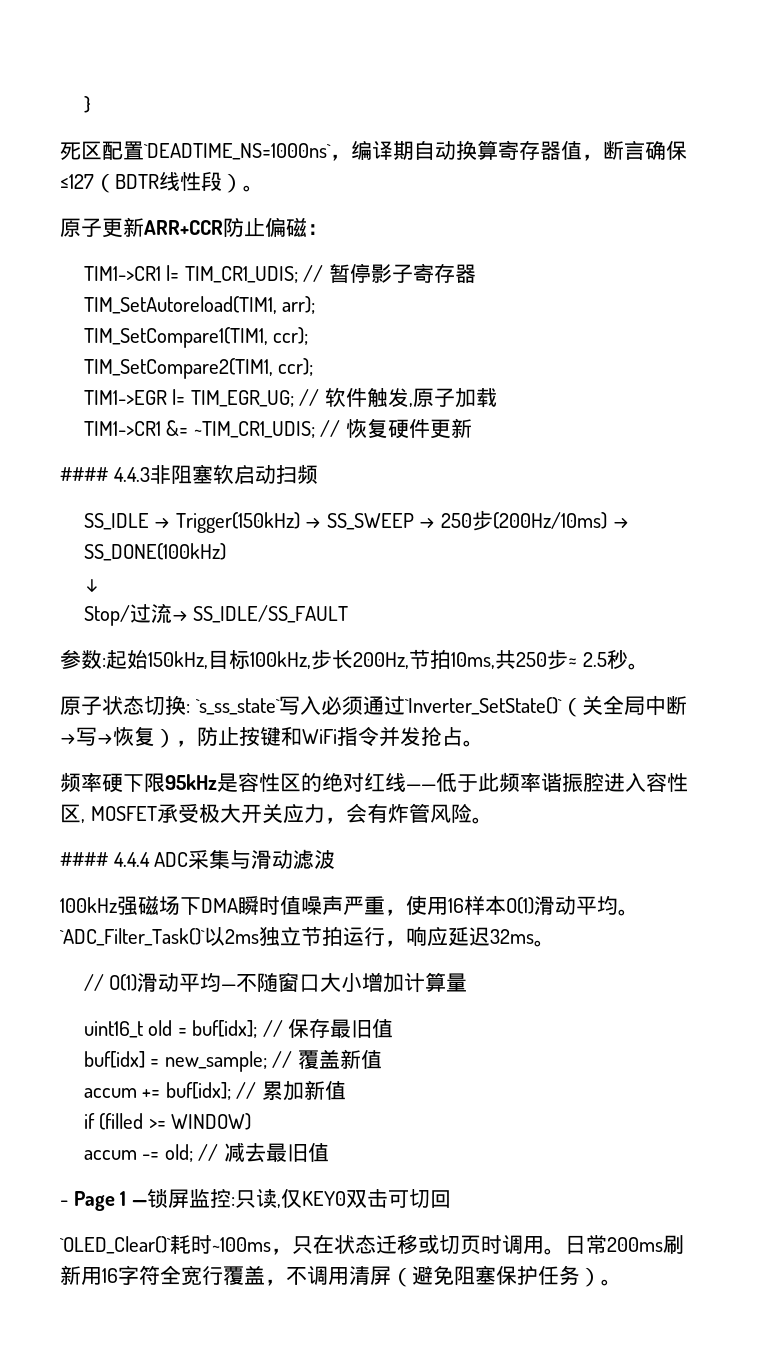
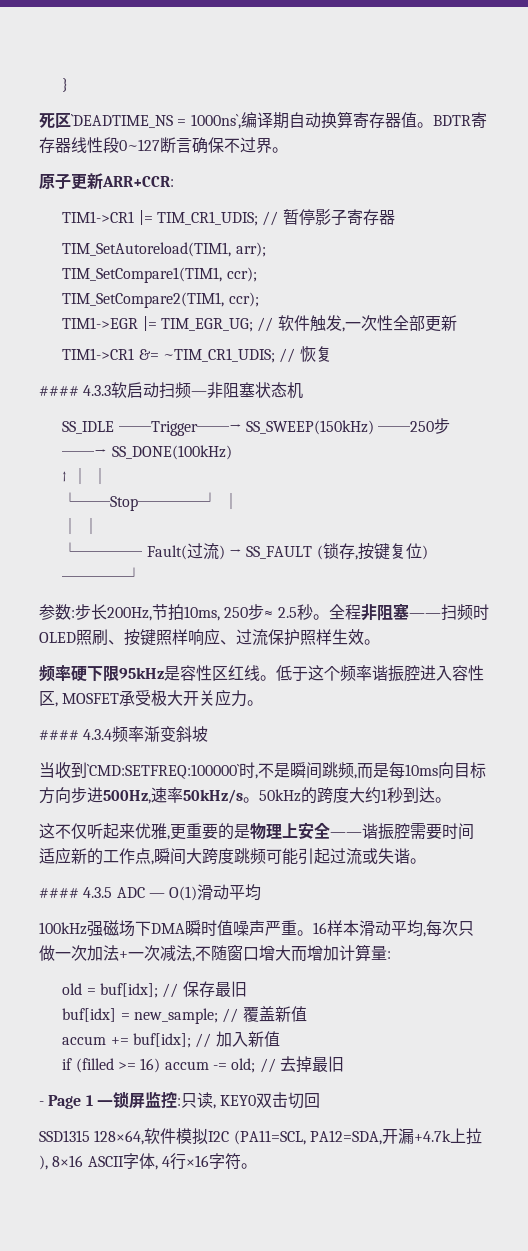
[102,141,351,161] 配置`DEADTIME_NS=1000ns`， -> [71,114,241,129] `DEADTIME_NS = 1000ns`,
[582,140,687,161] [60,172,243,193] ，断言确保≤127（BDTR线性段） -> [416,112,487,129] [39,137,272,154] 。BDTR寄存器线性段0~127断言确保不过界
[144,217,328,237] ARR+CCR防止偏磁： -> [102,176,174,187] ARR+CCR:
[412,388,497,408] 原子加载 -> [344,315,457,332] 一次性全部更新
[387,418,472,439] [60,464,213,484] 硬件更新 // #### 4.4.3非阻塞 -> [39,385,112,396] // #### 4.3.3
[83,510,629,533] [83,543,226,561] [83,579,100,592] [83,603,349,626] [60,649,311,670] // SS_IDLE → Trigger(150kHz) → SS_SWEEP → 250步(200Hz/10ms) → SS_DONE(100kHz) // ↓ // Stop/过流→ SS_IDLE/SS_FAULT // 参数:起始150kHz,目标100kHz, -> [191,382,304,399] [62,418,451,436] [62,445,232,460] [62,468,108,485] [62,492,239,511] [62,518,99,535] [62,542,428,560] [62,567,143,582] [39,604,75,620] —非阻塞状态机 // SS_IDLE ──Trigger──→ SS_SWEEP(150kHz) ──250步──→ SS_DONE(100kHz) // ↑ │ │ // └──Stop────┘ │ // │ │ // └──── Fault(过流) → SS_FAULT (锁存,按键复位) ────┘ // 参数:
[495,650,516,669] 共 -> (220, 613) none
[60,695,687,717] [60,726,463,748] // 原子状态切换: `s_ss_state`写入必须通过`Inverter_SetState()`（关全局中断→写→恢复），防止按键和WiFi指令并发抢占 -> [328,604,489,621] [39,628,364,646] 全程非阻塞——扫频时OLED照刷、按键照样响应、过流保护照样生效
[301,772,499,792] 的绝对红线——低于此 -> [228,665,340,681] 红线。低于这个
[324,803,493,824] [60,849,336,869] ，会有炸管风险。 // #### 4.4.4 ADC采集与滑动滤波 -> [247,700,264,706] [39,726,209,742] [39,762,486,779] [39,787,451,804] [39,822,474,840] [39,847,426,865] [39,884,262,901] 。 // #### 4.3.4频率渐变斜坡 // 当收到`CMD:SETFREQ:100000`时,不是瞬间跳频,而是每10ms向目标方向步进500Hz,速率50kHz/s。50kHz的跨度大约1秒到达。 // 这不仅听起来优雅,更重要的是物理上安全——谐振腔需要时间适应新的工作点,瞬间大跨度跳频可能引起过流或失谐。 // #### 4.3.5 ADC — O(1)滑动平均
[385,895,448,916] ，使用 -> [297,930,313,936] 。
[506,895,639,916] [60,926,555,947] [83,972,237,992] O(1)滑动平均。`ADC_Filter_Task()`以2ms独立节拍运行，响应延迟32ms。 // // O(1)滑动平均— -> [359,920,474,937] [39,945,195,962] 滑动平均,每次只做一次加法+一次减法,
[320,973,363,992] 大小 -> [259,945,307,962] 增大而
[83,1021,143,1038] // uint16_t -> [387,951,391,959] : //
[372,1019,394,1038] 值 -> (247, 989) none
[261,1081,304,1101] 累加 -> [215,1031,248,1047] 加入
[171,1113,252,1130] WINDOW) // -> [140,1058,161,1073] 16)
[223,1142,329,1163] 减去最旧值 -> [279,1056,344,1073] 去掉最旧
[280,1189,302,1208] 仅 -> (216, 1106) none
[387,1190,409,1208] 可 -> (289, 1100) none
[60,1234,684,1255] [60,1265,601,1287] `OLED_Clear()`耗时~100ms，只在状态迁移或切页时调用。日常200ms刷新用16字符全宽行覆盖，不调用清屏（避免阻塞保护任务） -> [39,1128,482,1145] [39,1153,241,1170] SSD1315 128×64,软件模拟I2C (PA11=SCL, PA12=SDA,开漏+4.7k上拉), 8×16 ASCII字体, 4行×16字符

